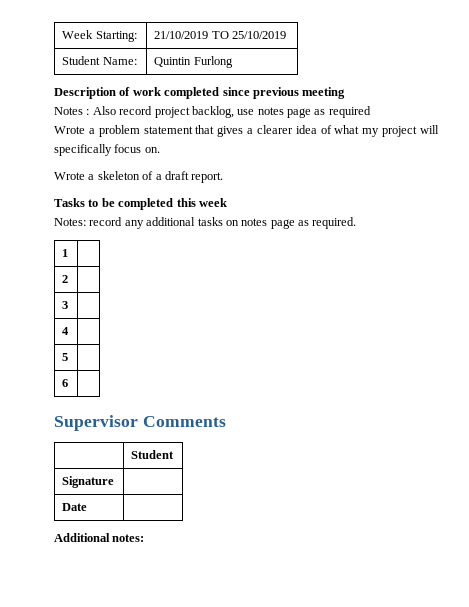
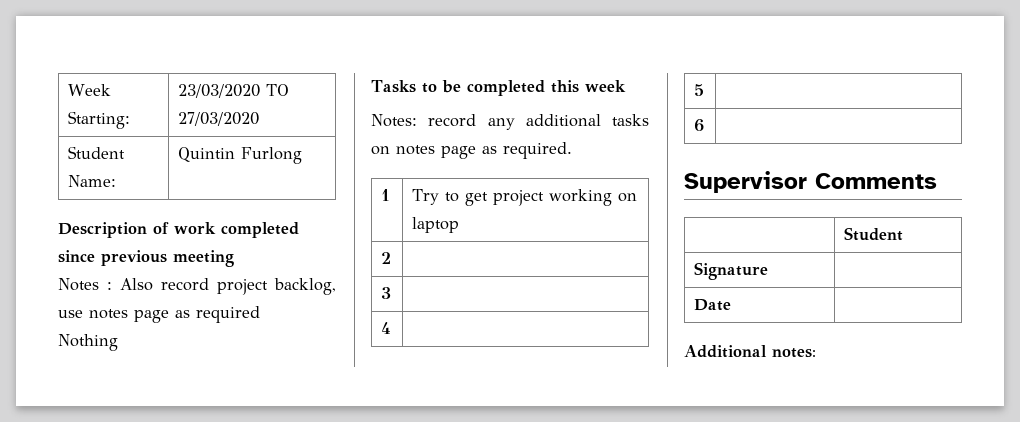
[154,31,286,39] 21/10/2019 TO 25/10/2019 -> [178,84,290,98] [178,112,260,126] 23/03/2020 TO 27/03/2020
[54,125,440,137] [54,144,160,156] [54,171,224,183] Wrote a problem statement that gives a clearer idea of what my project will specifically focus on. // Wrote a skeleton of a draft report. -> [58,334,118,351] Nothing
(69, 253) none -> [412,189,638,206] [412,217,460,233] Try to get project working on laptop

